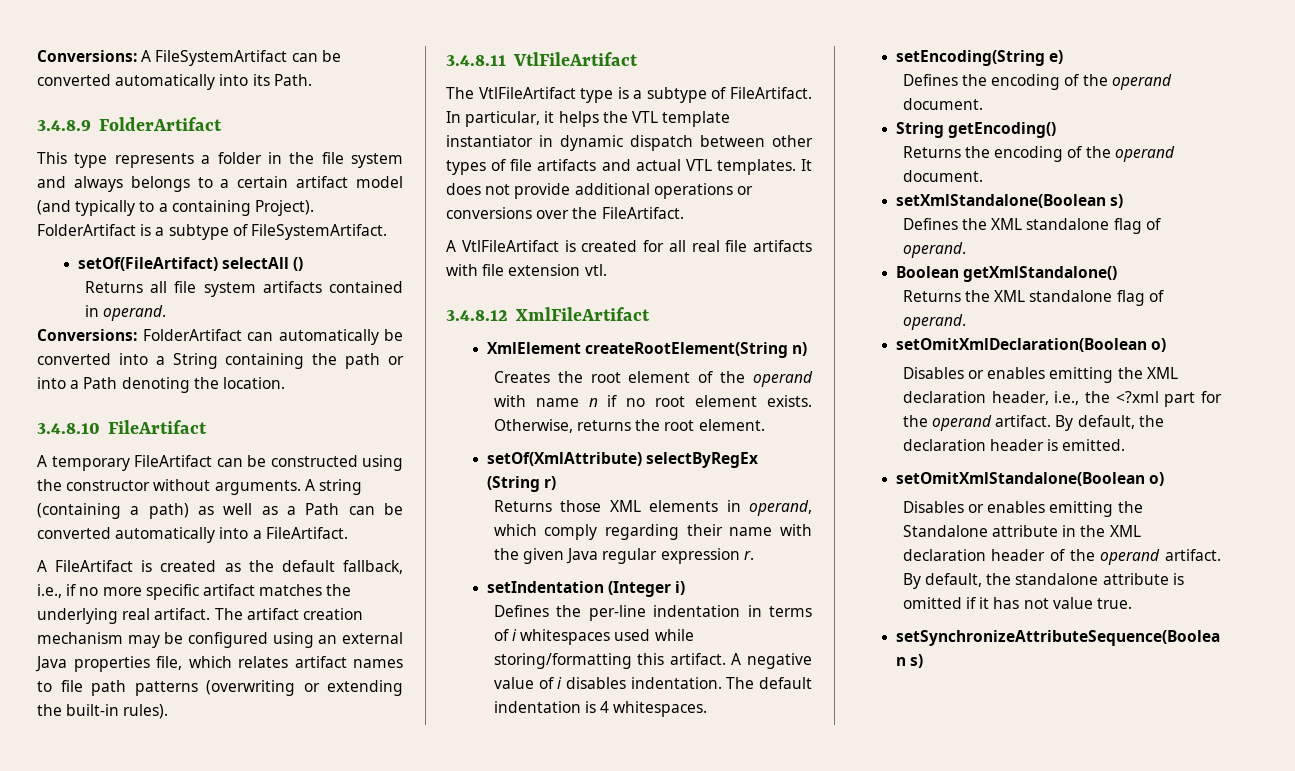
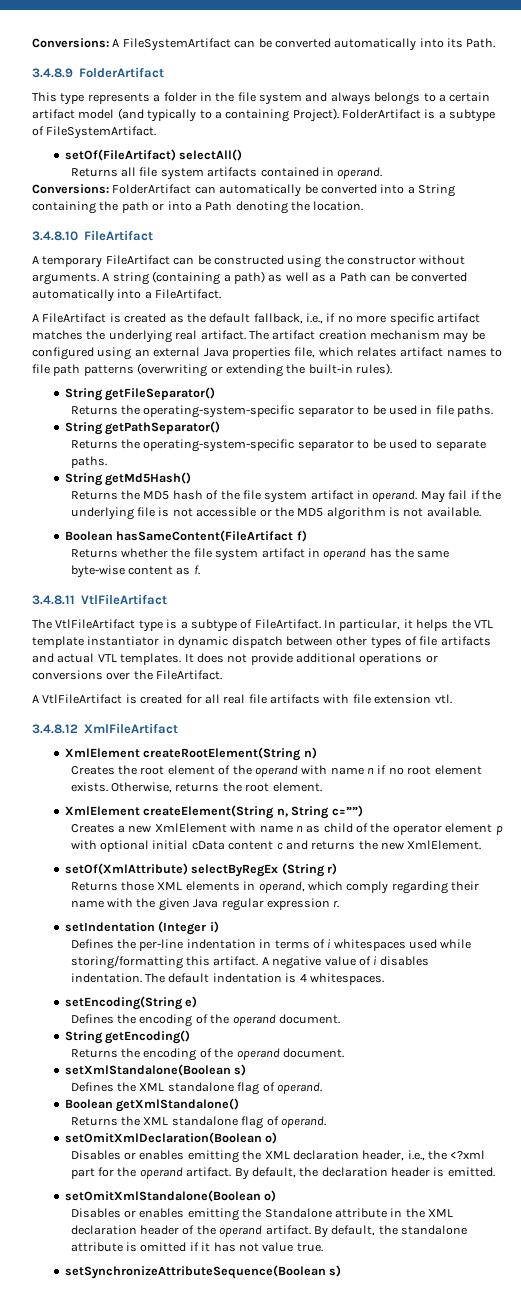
[222,257,304,271] selectAll () -> [179,149,243,161] selectAll()
(169, 711) none -> [65,387,216,401] [70,405,494,418] [65,421,221,435] [70,439,486,452] [70,456,107,468] [65,472,192,486] [70,490,501,503] [70,507,481,520] [65,530,307,542] [70,548,450,561] [70,565,200,578] // String getFileSeparator() // Returns the operating-system-specific separator to be used in file paths. // String getPathSeparator() // Returns the operating-system-specific separator to be used to separate paths. // String getMd5Hash() // Returns the MD5 hash of the file system artifact in operand. May fail if the underlying file is not accessible or the MD5 algorithm is not available. // Boolean hasSameContent(FileArtifact f) // Returns whether the file system artifact in operand has the same byte-wise content as f.
(765, 425) none -> [65,805,363,819] [70,823,503,835] [70,840,482,852] // XmlElement createElement(String n, String c=””) // Creates a new XmlElement with name n as child of the operator element p with optional initial cData content c and returns the new XmlElement.

